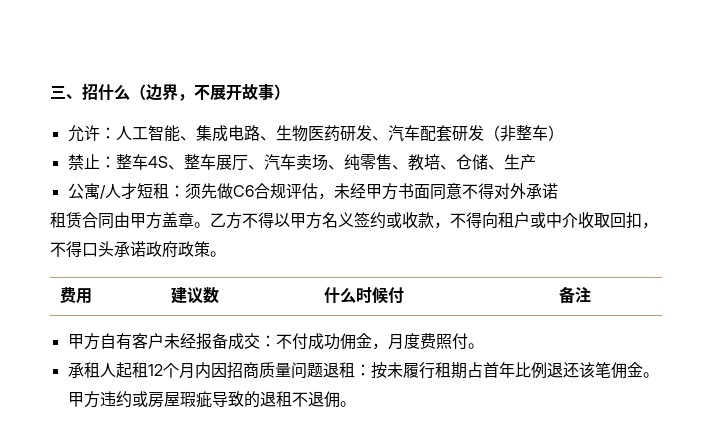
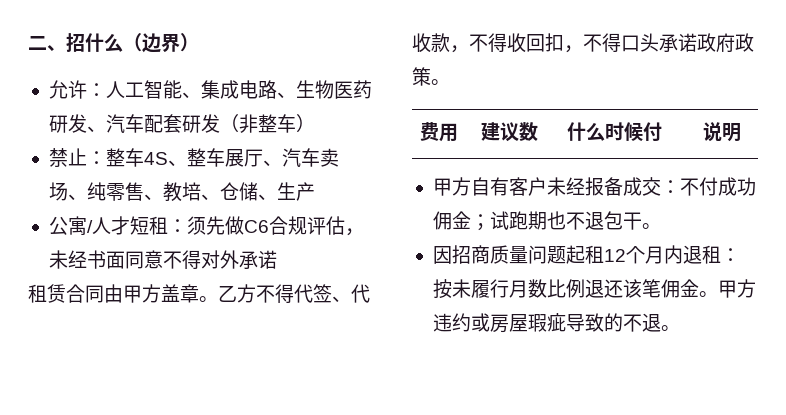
[50,86,66,99] 三 -> [28,36,47,50] 二
[178,83,274,101] ，不展开故事 -> (180, 43) none
[365,183,398,200] 甲方 -> (87, 259) none
[274,212,610,229] 以甲方名义签约或收款，不得向租户或中介收取 -> [294,284,370,303] [412,33,526,53] 代签、代收款，不得收
[559,286,592,304] 备注 -> [703,122,742,142] 说明
[371,333,484,350] [67,362,323,379] ，月度费照付。 // 承租人起租12个月内因招商质量问题 -> [470,211,661,231] [432,245,683,264] ；试跑期也不退包干。 // 因招商质量问题起租12个月内
[434,362,515,379] 租期占首年 -> [508,279,547,298] 月数
[259,391,340,408] 退租不退佣 -> [622,313,661,332] 不退

